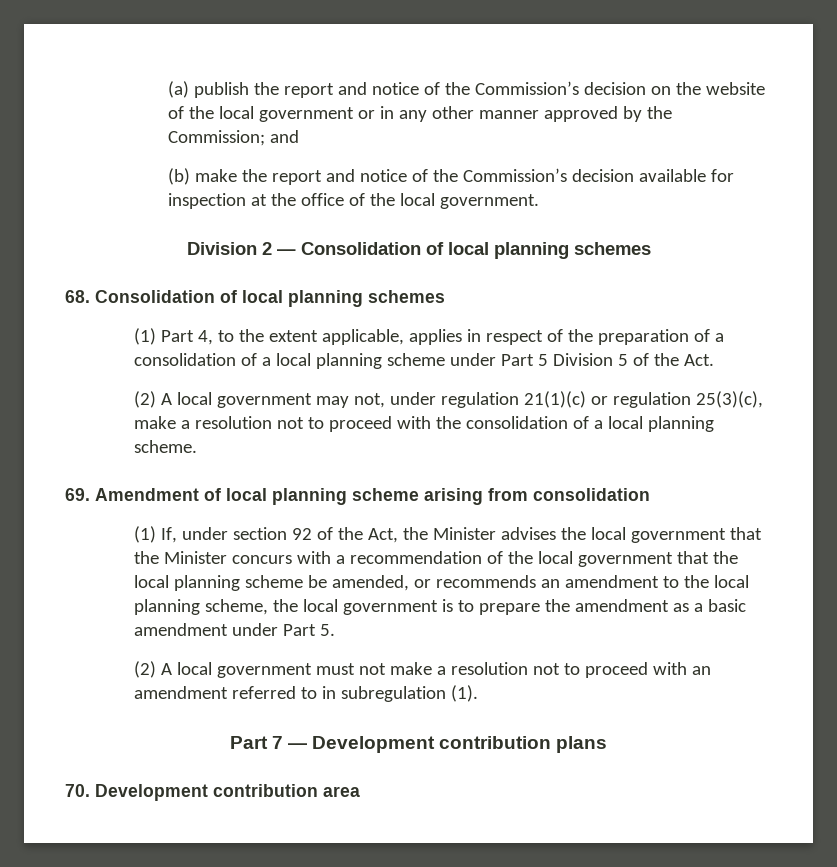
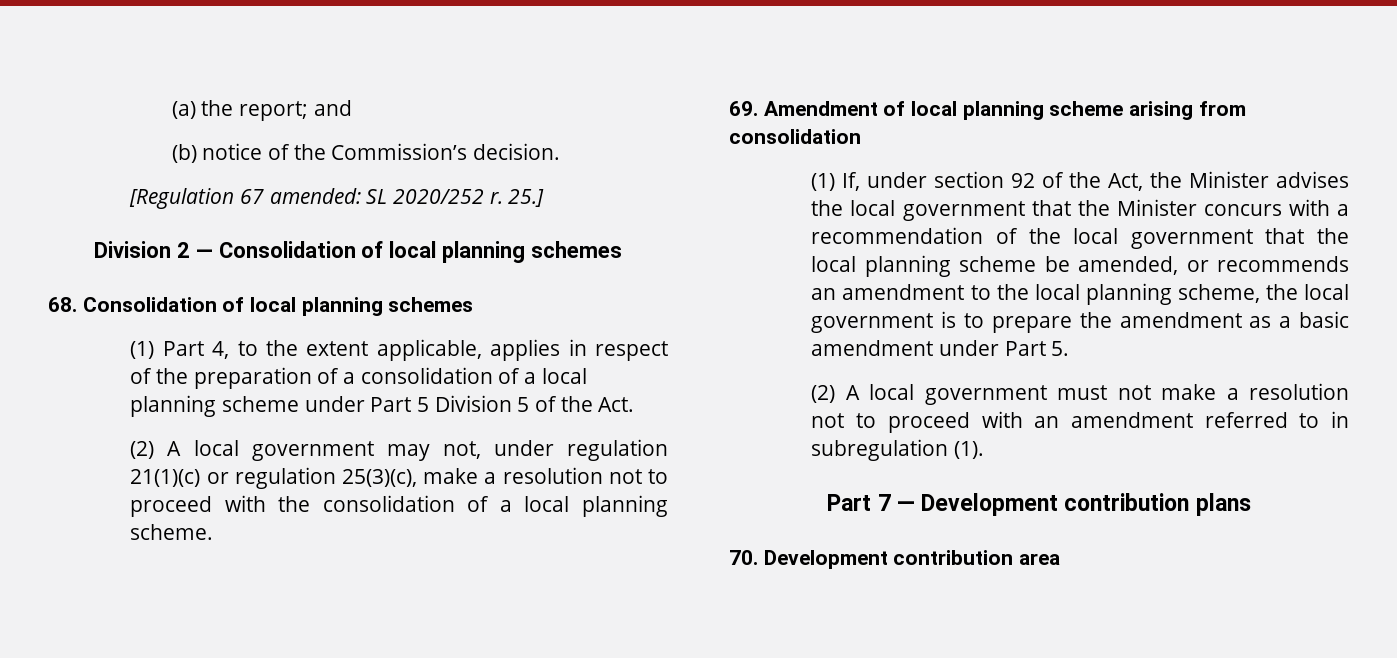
[194,81,766,98] [168,106,673,122] [168,130,300,146] [168,168,735,185] [168,193,540,209] publish the report and notice of the Commission’s decision on the website of the local government or in any other manner approved by the Commission; and // (b) make the report and notice of the Commission’s decision available for inspection at the office of the local government. -> [201,100,352,121] [171,143,560,163] [129,188,545,209] the report; and // (b) notice of the Commission’s decision. // [Regulation 67 amended: SL 2020/252 r. 25.]

